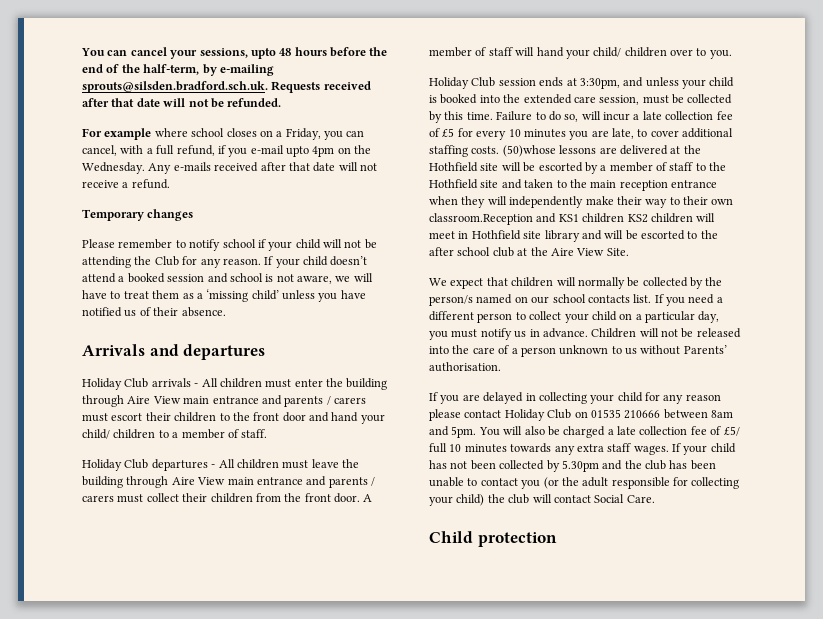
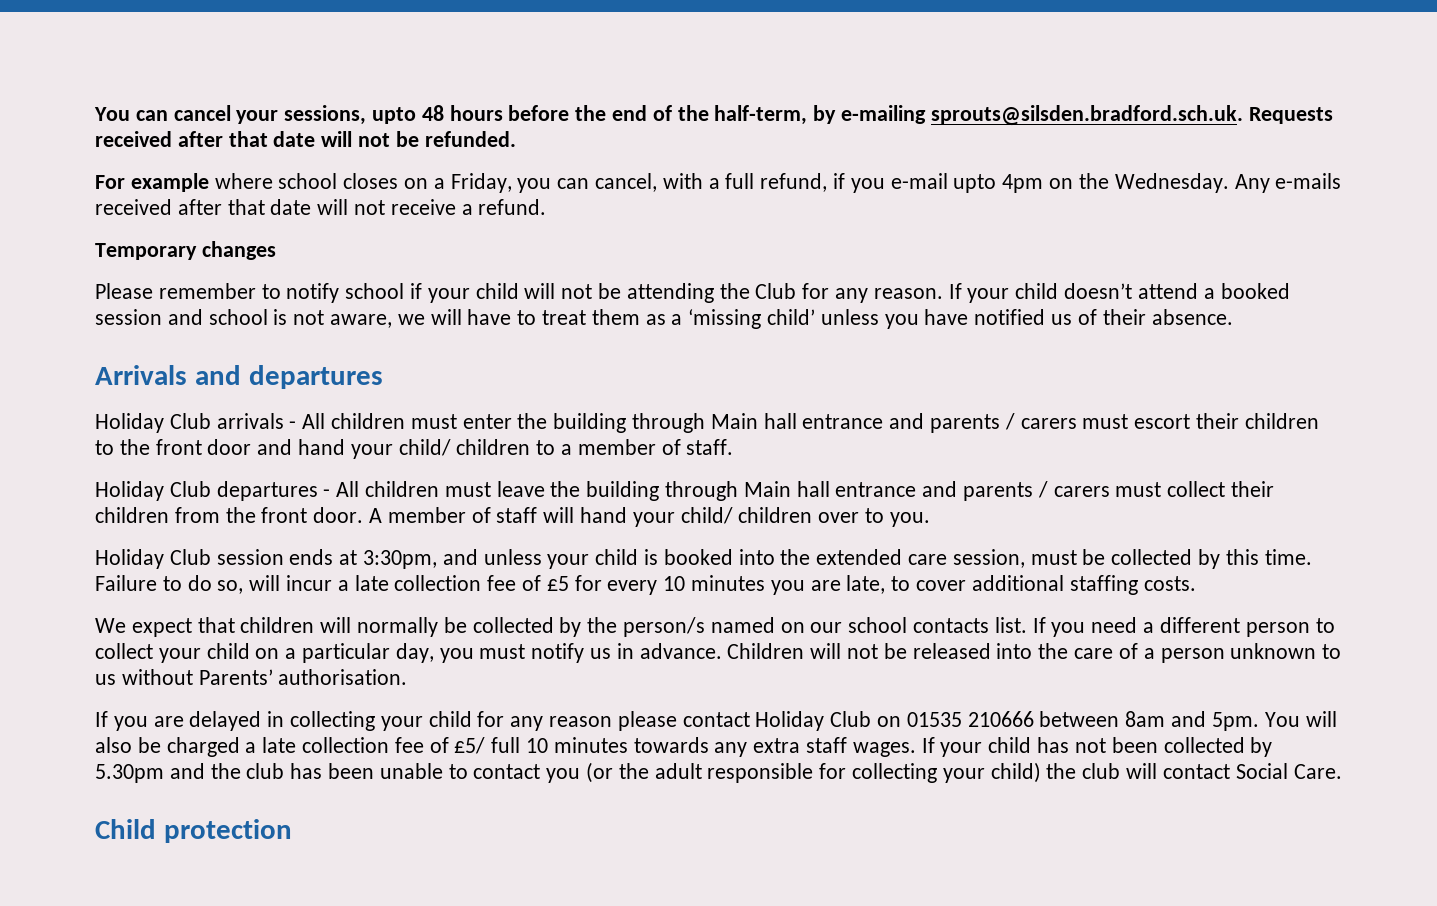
[127,396,210,404] Aire View main -> [710,413,797,429] Main hall
[171,477,254,485] Aire View main -> [743,481,830,497] Main hall
[502,145,701,157] [429,162,727,174] [429,179,717,191] [429,196,734,208] [429,213,716,225] [429,230,718,242] [429,247,629,257] (50)whose lessons are delivered at the Hothfield site will be escorted by a member of staff to the Hothfield site and taken to the main reception entrance when they will independently make their way to their own classroom.Reception and KS1 children KS2 children will meet in Hothfield site library and will be escorted to the after school club at the Aire View Site. -> (1196, 583) none

